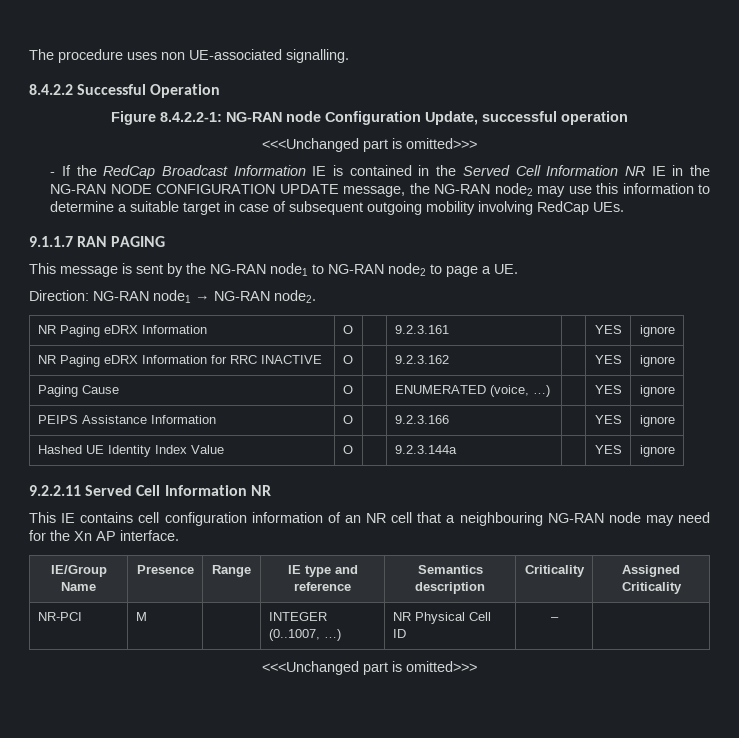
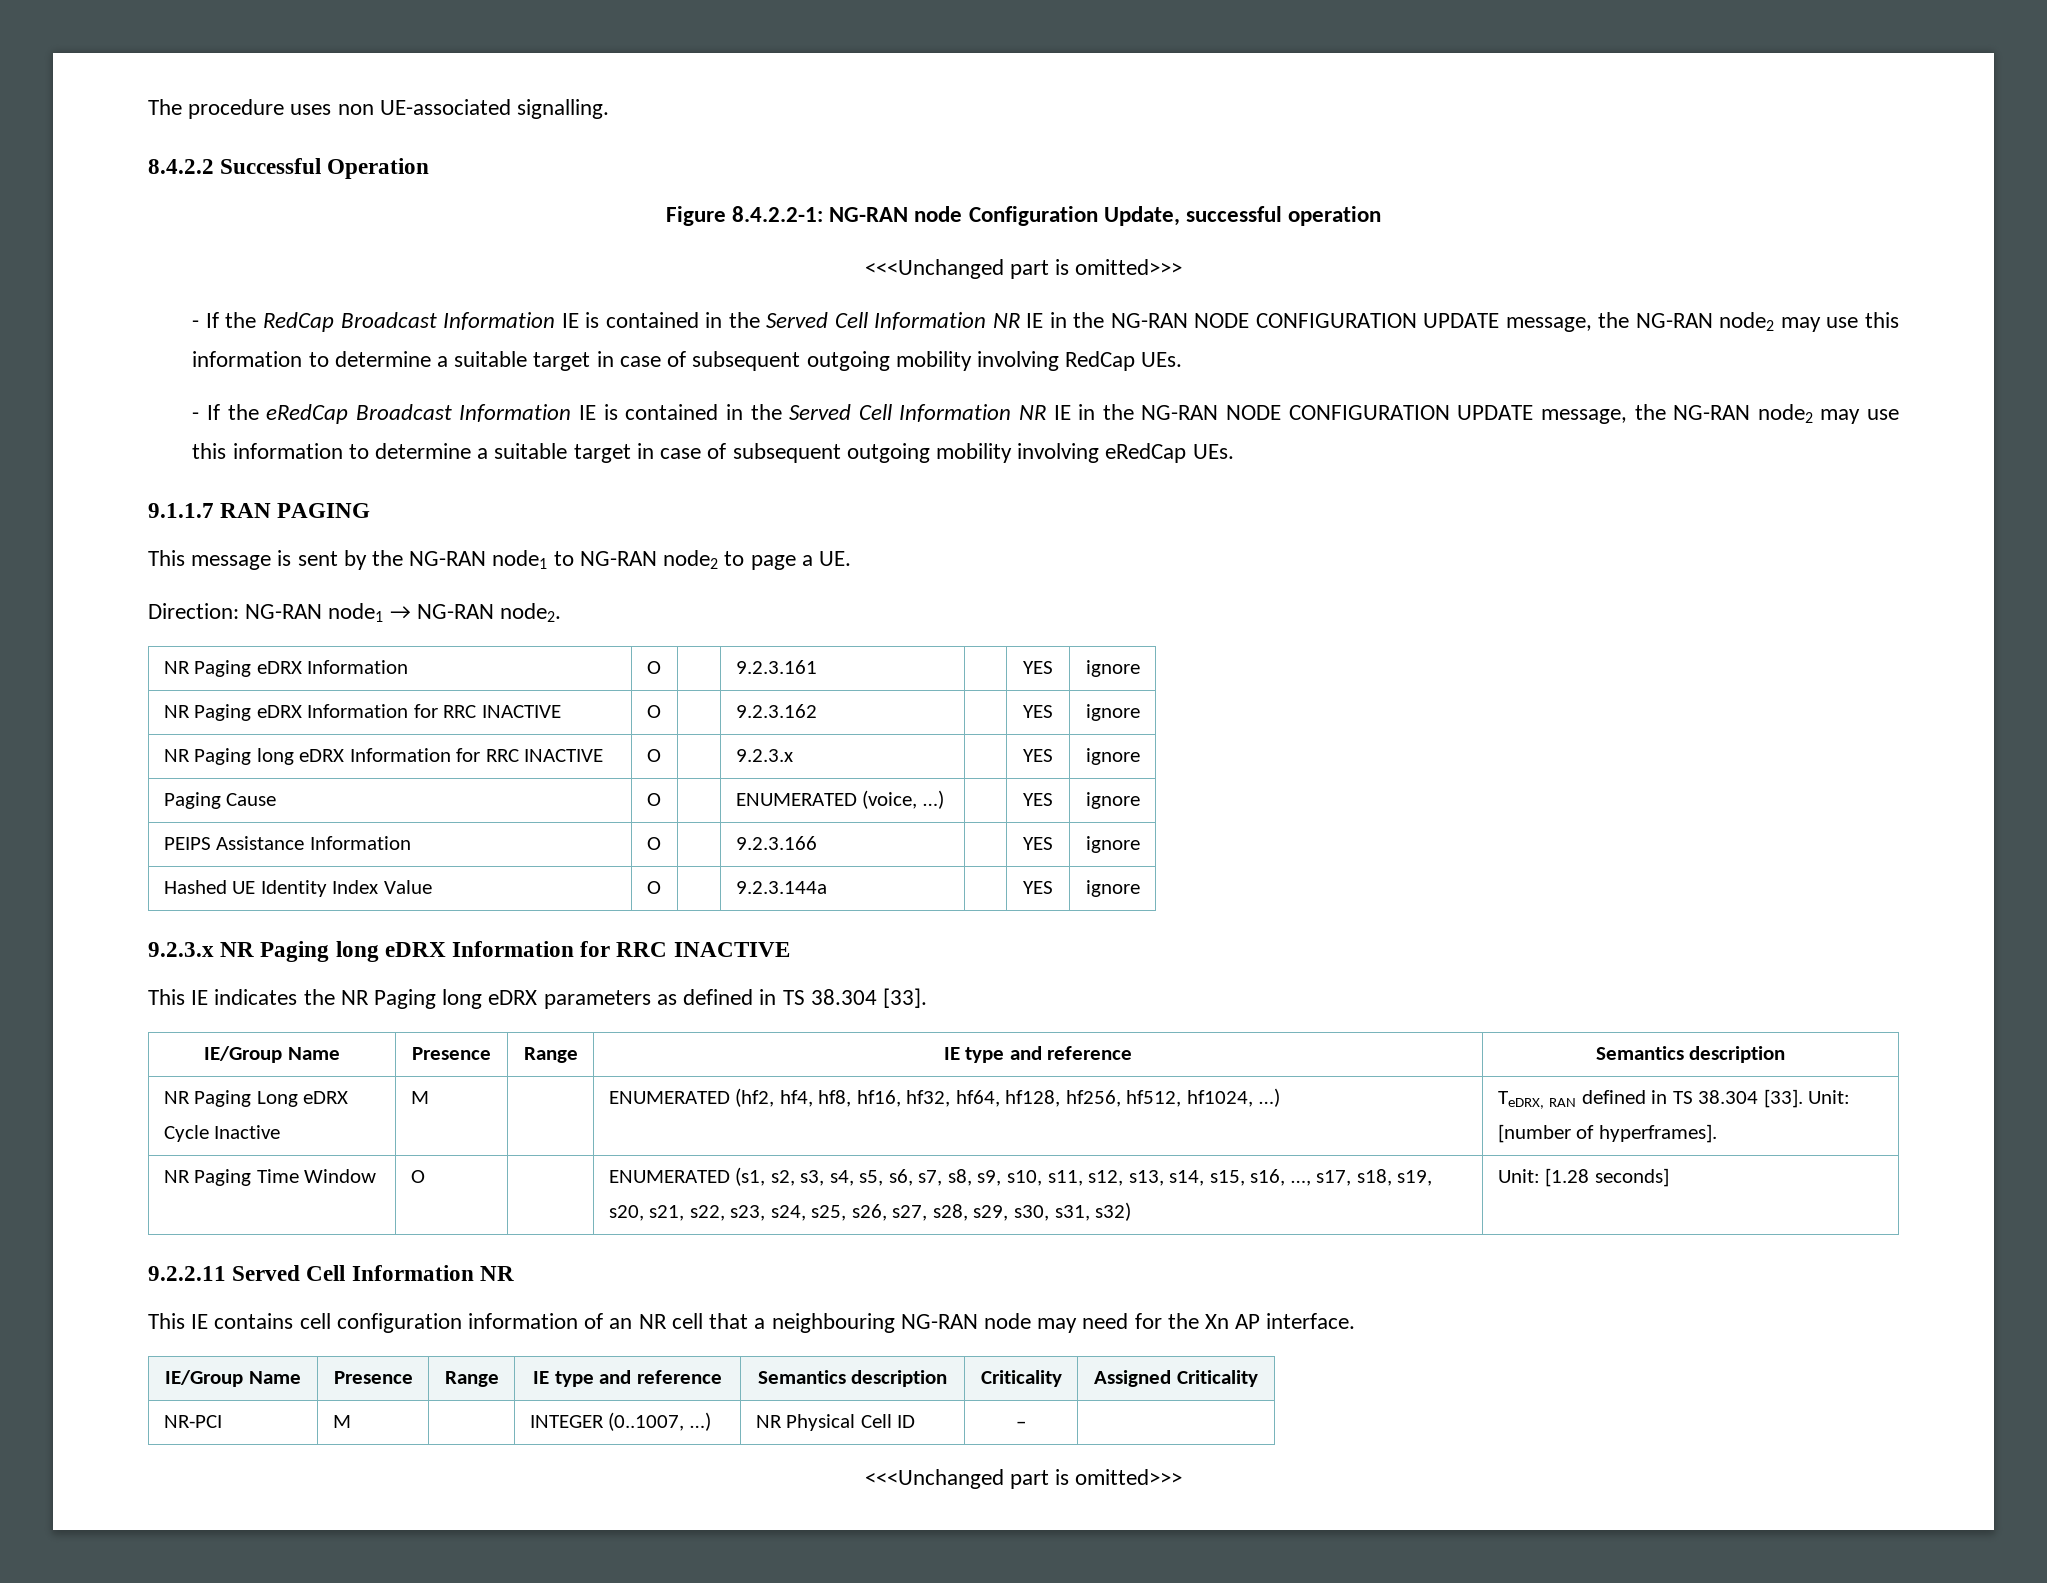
(625, 207) none -> [192,404,1899,424] [192,443,1234,463] // - If the eRedCap Broadcast Information IE is contained in the Served Cell Information NR IE in the NG-RAN NODE CONFIGURATION UPDATE message, the NG-RAN node2 may use this information to determine a suitable target in case of subsequent outgoing mobility involving eRedCap UEs.
(675, 361) none -> [163,748,604,765] [646,749,661,762] [735,749,793,762] [1023,749,1053,762] [1085,748,1140,765] // NR Paging long eDRX Information for RRC INACTIVE | O | | 9.2.3.x | | YES | ignore
(675, 451) none -> [148,941,790,962] [148,988,927,1009] [204,1046,340,1063] [412,1047,491,1060] [523,1047,578,1063] [943,1046,1133,1063] [1595,1046,1786,1063] [163,1090,349,1107] [163,1125,281,1142] [410,1091,429,1104] [608,1088,1280,1107] [1497,1089,1851,1109] [1497,1124,1717,1143] [163,1169,377,1186] [410,1170,425,1183] [608,1167,1433,1186] [608,1202,1132,1221] [1497,1168,1669,1187] // 9.2.3.x NR Paging long eDRX Information for RRC INACTIVE // This IE indicates the NR Paging long eDRX parameters as defined in TS 38.304 [33]. // IE/Group Name | Presence | Range | IE type and reference | Semantics description // NR Paging Long eDRX Cycle Inactive | M | | ENUMERATED (hf2, hf4, hf8, hf16, hf32, hf64, hf128, hf256, hf512, hf1024, …) | TeDRX, RAN defined in TS 38.304 [33]. Unit: [number of hyperframes]. // NR Paging Time Window | O | | ENUMERATED (s1, s2, s3, s4, s5, s6, s7, s8, s9, s10, s11, s12, s13, s14, s15, s16, …, s17, s18, s19, s20, s21, s22, s23, s24, s25, s26, s27, s28, s29, s30, s31, s32) | Unit: [1.28 seconds]

